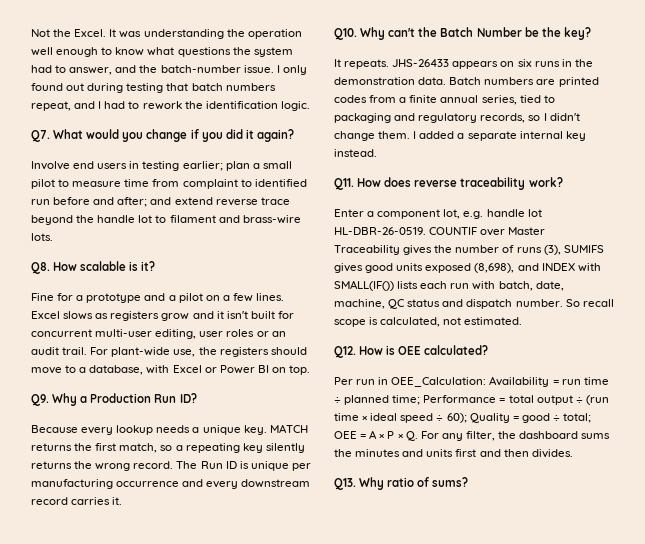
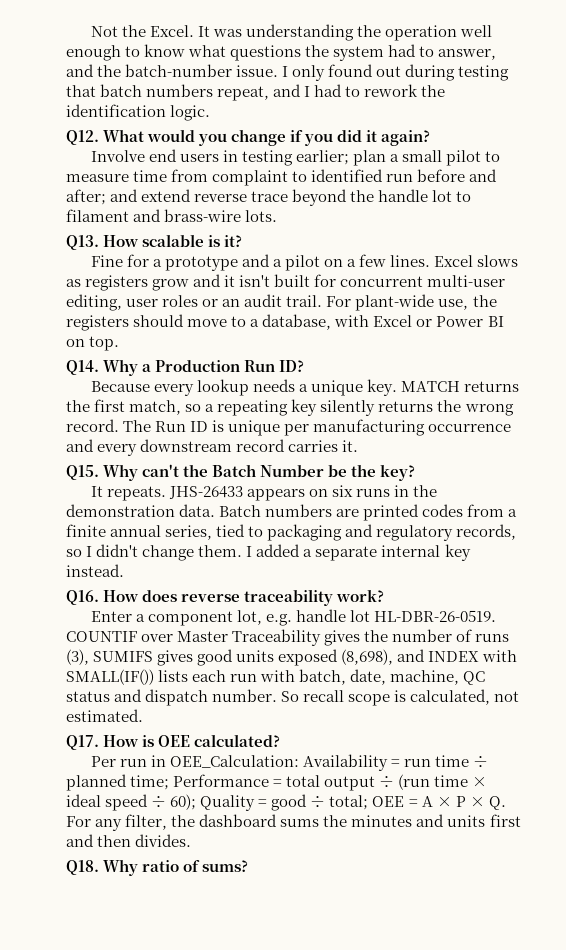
[31,130,50,142] Q7. -> [66,130,99,145] Q12.
[31,262,50,274] Q8. -> [66,235,99,250] Q13.
[31,394,49,406] Q9. -> [66,360,99,375] Q14.
[334,28,357,40] Q10. -> [66,465,99,480] Q15.
[334,178,354,190] Q11. -> [66,590,99,605] Q16.
[334,346,356,358] Q12. -> [66,735,99,750] Q17.
[334,478,356,490] Q13. -> [66,860,99,875] Q18.

